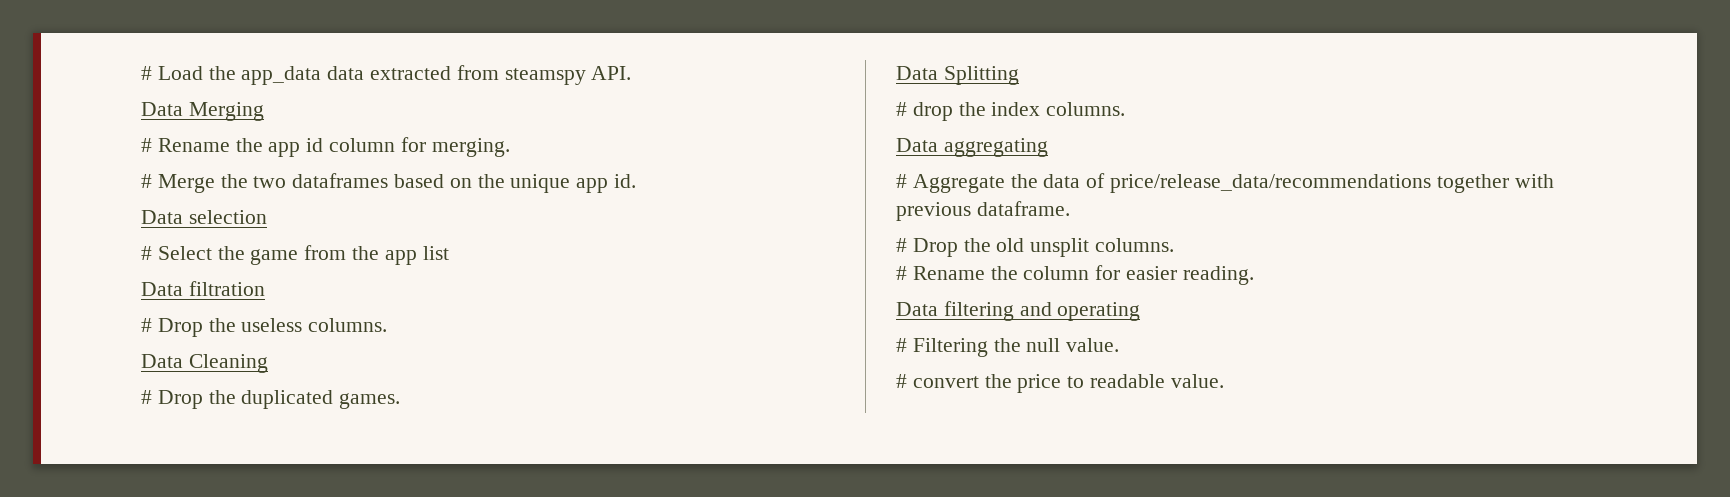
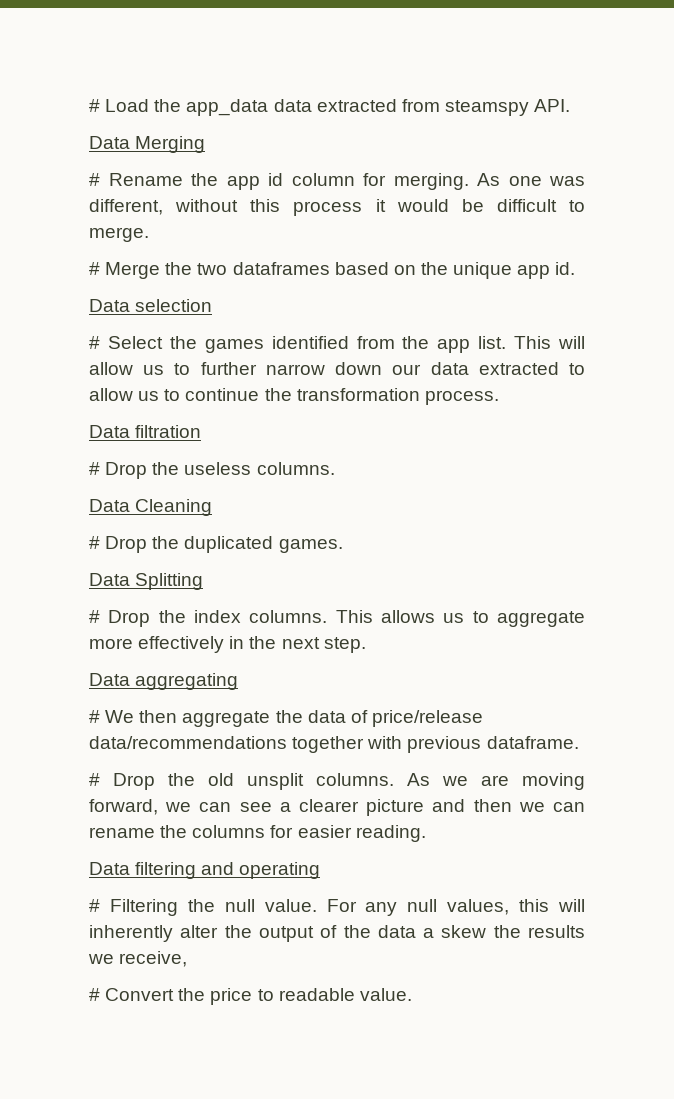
(510, 147) none -> [477,173,585,186] [89,199,585,216] [89,227,149,242] As one was different, without this process it would be difficult to merge.
[250,249,299,265] game -> [204,336,349,353] games identified
[422,246,449,260] list -> [478,336,585,349] [89,362,585,375] [89,388,499,405] list. This will allow us to further narrow down our data extracted to allow us to continue the transformation process.
[912,102,953,121] drop -> [108,610,151,627] Drop
(1126, 109) none -> [335,610,585,627] [89,636,366,653] This allows us to aggregate more effectively in the next step.
[912,174,1005,193] Aggregate -> [105,710,271,727] We then aggregate
[1110,174,1432,193] price/release_data/recommendations -> [371,710,483,727] [89,736,287,749] price/release data/recommendations
[896,266,1090,280] // # Rename the column -> [407,773,585,790] [89,799,585,816] [89,825,266,838] As we are moving forward, we can see a clearer picture and then we can rename the columns
[896,374,979,388] // # convert -> [326,899,585,916] [89,925,586,942] [88,951,188,967] [89,988,175,1001] For any null values, this will inherently alter the output of the data a skew the results we receive, // # Convert

